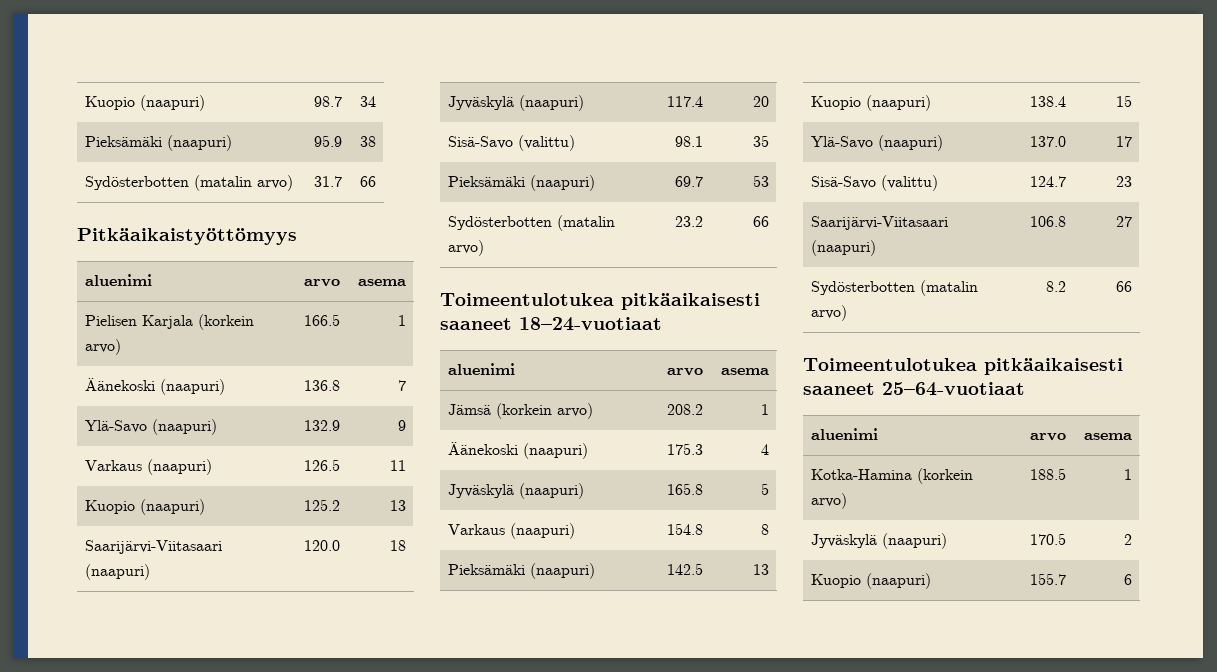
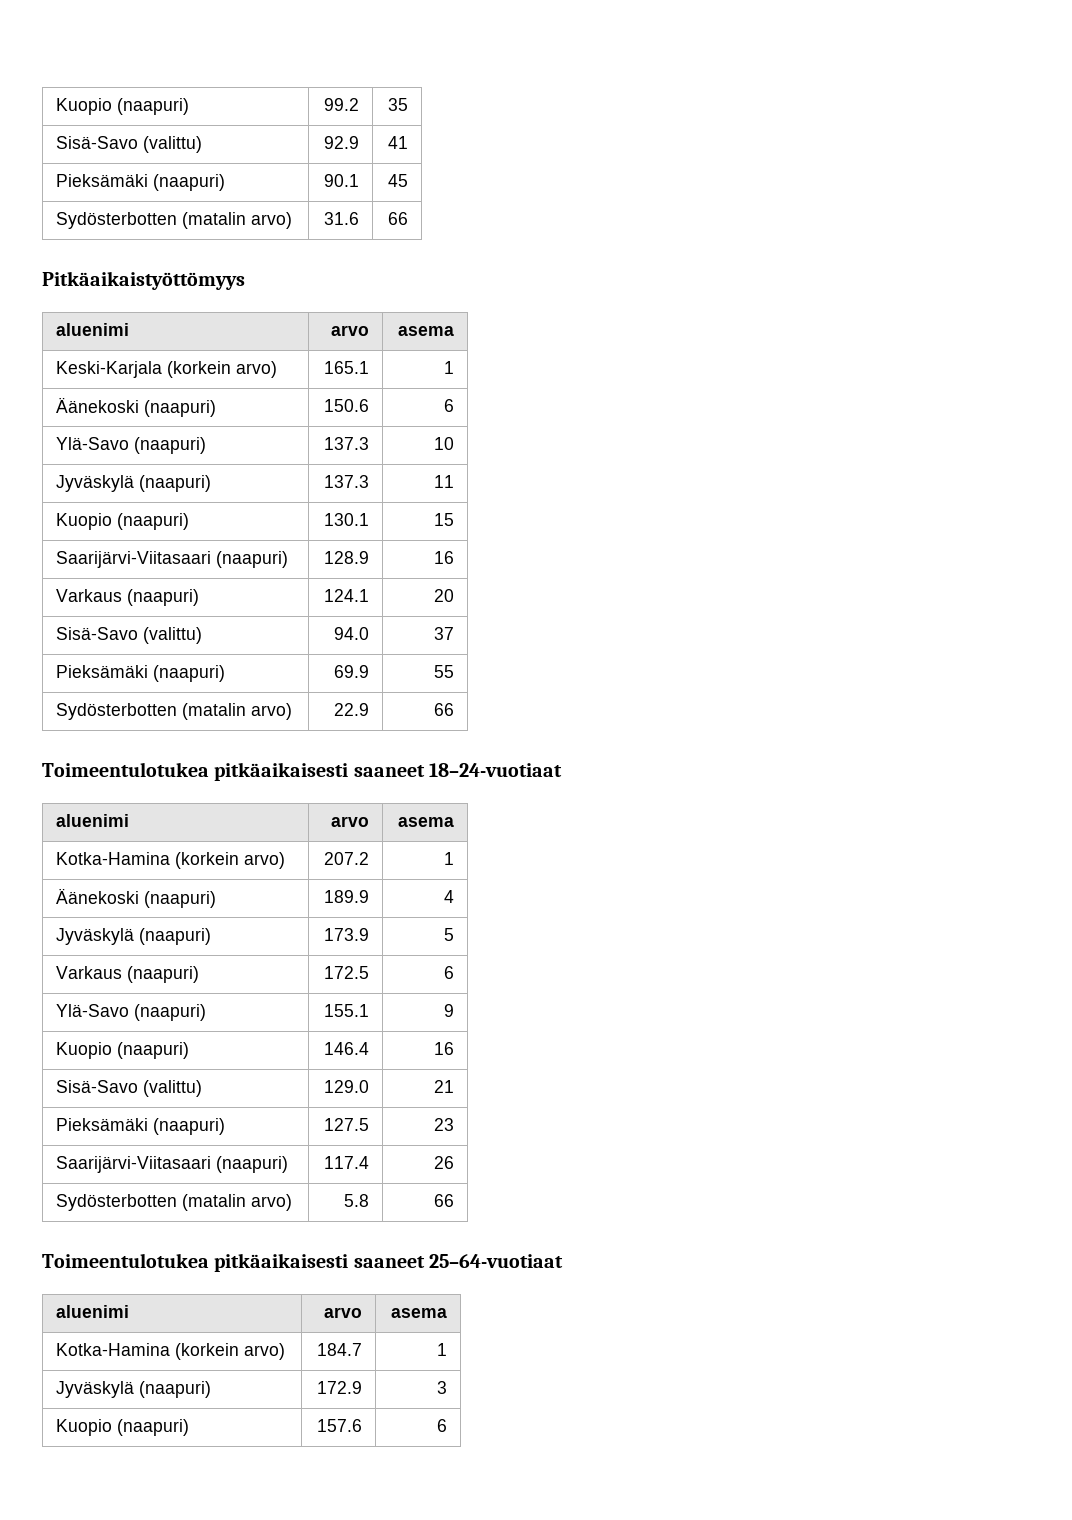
[85,95,206,111] [313,96,342,107] [359,96,376,107] [85,135,233,151] [313,135,342,147] [359,136,376,147] [85,175,294,191] [313,176,342,187] Kuopio (naapuri) | 98.7 | 34 // Pieksämäki (naapuri) | 95.9 | 38 // Sydösterbotten (matalin arvo) | 31.7 -> [55,98,189,115] [324,98,360,111] [388,98,409,111] [55,136,202,153] [324,136,360,149] [388,136,409,149] [55,174,225,191] [324,174,360,187] [388,174,409,187] [55,212,292,229] [324,212,360,225] Kuopio (naapuri) | 99.2 | 35 // Sisä-Savo (valittu) | 92.9 | 41 // Pieksämäki (naapuri) | 90.1 | 45 // Sydösterbotten (matalin arvo) | 31.6
[85,314,255,330] [85,339,122,355] [303,314,340,326] [397,315,406,326] [85,378,226,395] [303,380,340,391] [397,380,406,391] [85,419,218,435] [303,420,340,431] [397,420,406,431] [85,459,213,475] [303,459,340,471] Pielisen Karjala (korkein arvo) | 166.5 | 1 // Äänekoski (naapuri) | 136.8 | 7 // Ylä-Savo (naapuri) | 132.9 | 9 // Varkaus (naapuri) | 126.5 -> [55,361,277,378] [324,361,370,374] [444,361,455,374] [55,397,216,417] [324,399,370,412] [444,399,455,412] [55,437,206,454] [324,437,370,450] [434,437,455,450] [55,475,211,492] [324,475,370,488] Keski-Karjala (korkein arvo) | 165.1 | 1 // Äänekoski (naapuri) | 150.6 | 6 // Ylä-Savo (naapuri) | 137.3 | 10 // Jyväskylä (naapuri) | 137.3
[303,499,340,511] [389,500,406,511] [85,540,223,554] [85,564,151,580] [303,540,340,551] [389,540,406,551] [448,95,585,111] [666,96,703,107] 125.2 | 13 // Saarijärvi-Viitasaari (naapuri) | 120.0 | 18 // Jyväskylä (naapuri) | 117.4 -> [324,513,370,526] [434,513,455,526] [55,551,288,568] [324,551,370,564] [434,551,455,564] [55,589,199,606] [324,589,370,602] 130.1 | 15 // Saarijärvi-Viitasaari (naapuri) | 128.9 | 16 // Varkaus (naapuri) | 124.1
[674,136,703,147] [752,135,769,147] [448,175,596,191] [674,176,703,187] [752,175,769,187] [448,215,616,231] [448,240,485,256] [674,216,703,227] 98.1 | 35 // Pieksämäki (naapuri) | 69.7 | 53 // Sydösterbotten (matalin arvo) | 23.2 -> [334,627,370,640] [434,627,455,640] [55,665,225,682] [334,665,370,678] [434,665,455,678] [55,703,292,720] [334,703,370,716] 94.0 | 37 // Pieksämäki (naapuri) | 69.9 | 55 // Sydösterbotten (matalin arvo) | 22.9
[448,403,594,419] [666,404,703,415] [760,404,769,415] [448,442,589,459] [666,443,703,455] Jämsä (korkein arvo) | 208.2 | 1 // Äänekoski (naapuri) | 175.3 -> [55,852,285,869] [324,852,370,865] [444,852,455,865] [55,888,216,908] [324,890,370,903] Kotka-Hamina (korkein arvo) | 207.2 | 1 // Äänekoski (naapuri) | 189.9
[666,483,703,495] 165.8 -> [324,928,370,941] 173.9
[666,523,703,535] [760,524,769,535] [448,563,596,579] [666,563,703,575] [752,564,769,575] [811,95,932,111] [1029,96,1066,107] [1115,95,1132,107] [811,135,944,151] [1029,136,1066,147] [1115,136,1132,147] [811,175,939,191] [1029,176,1066,187] 154.8 | 8 // Pieksämäki (naapuri) | 142.5 | 13 // Kuopio (naapuri) | 138.4 | 15 // Ylä-Savo (naapuri) | 137.0 | 17 // Sisä-Savo (valittu) | 124.7 -> [324,966,370,979] [444,966,455,979] [55,1004,206,1021] [324,1004,370,1017] [444,1004,455,1017] [55,1042,189,1059] [324,1042,370,1055] [434,1042,455,1055] [55,1080,202,1097] [324,1080,370,1093] [434,1080,455,1093] [55,1118,225,1135] [324,1118,370,1131] 172.5 | 6 // Ylä-Savo (naapuri) | 155.1 | 9 // Kuopio (naapuri) | 146.4 | 16 // Sisä-Savo (valittu) | 129.0 | 21 // Pieksämäki (naapuri) | 127.5
[1029,216,1066,227] [1115,216,1132,227] [811,280,979,296] [811,305,848,321] [1045,281,1066,292] 106.8 | 27 // Sydösterbotten (matalin arvo) | 8.2 -> [324,1156,370,1169] [434,1156,455,1169] [55,1194,292,1211] [344,1194,370,1207] 117.4 | 26 // Sydösterbotten (matalin arvo) | 5.8
[1029,468,1066,480] 188.5 -> [317,1343,363,1356] 184.7
[1029,533,1066,545] [1123,534,1132,545] [811,573,932,589] [1029,573,1066,585] 170.5 | 2 // Kuopio (naapuri) | 155.7 -> [317,1381,363,1394] [437,1381,448,1394] [55,1419,189,1436] [317,1419,363,1432] 172.9 | 3 // Kuopio (naapuri) | 157.6

